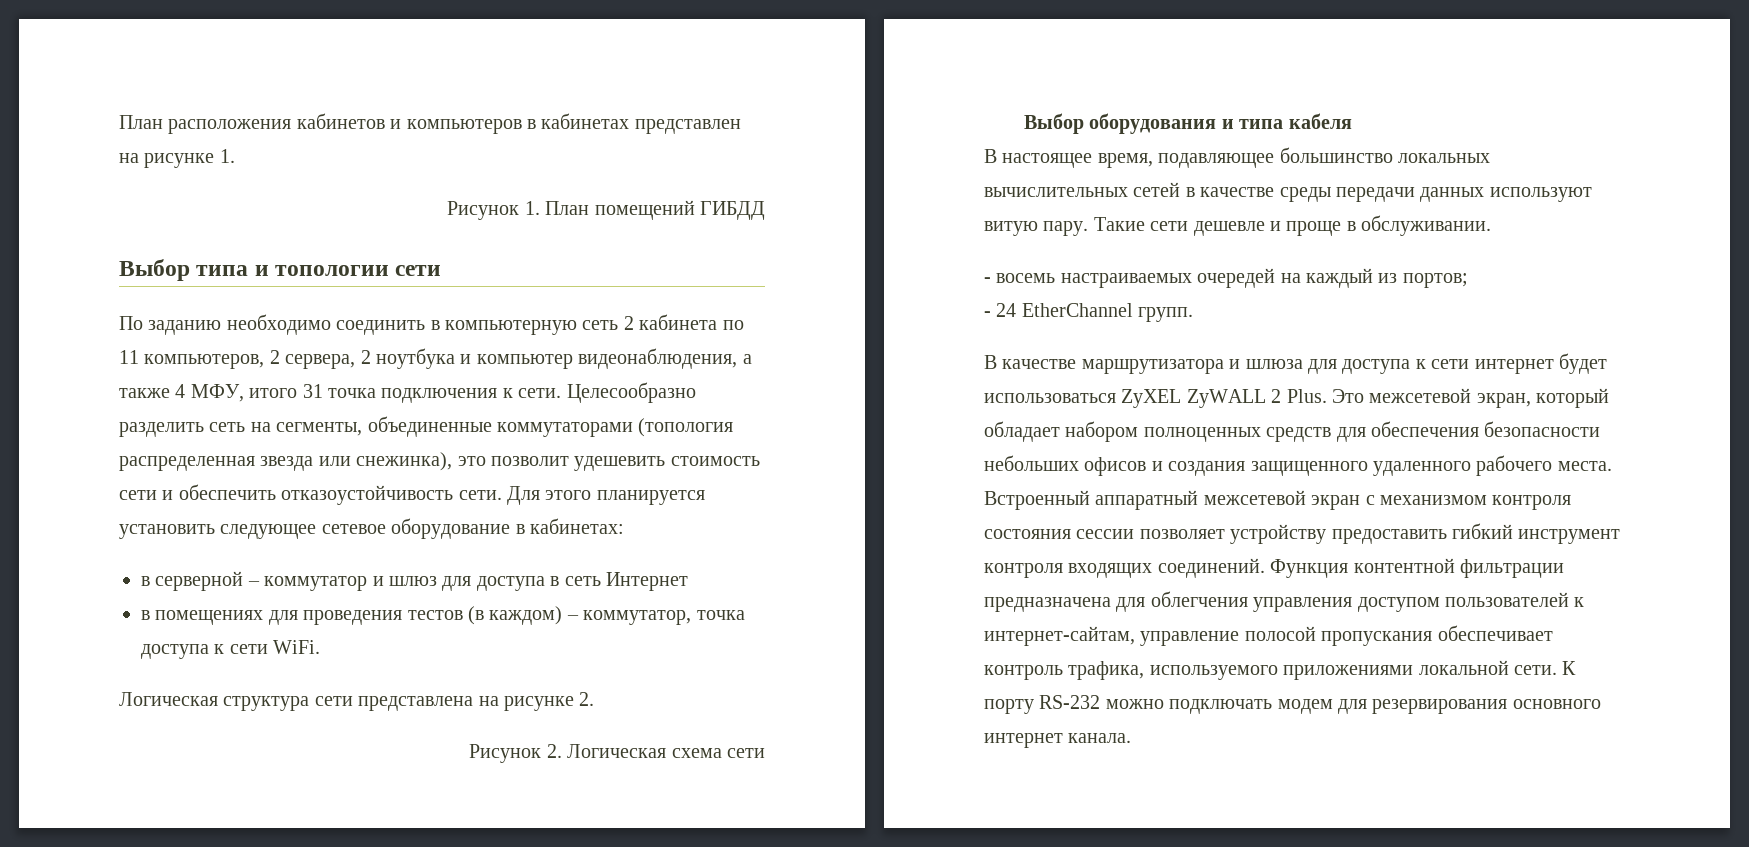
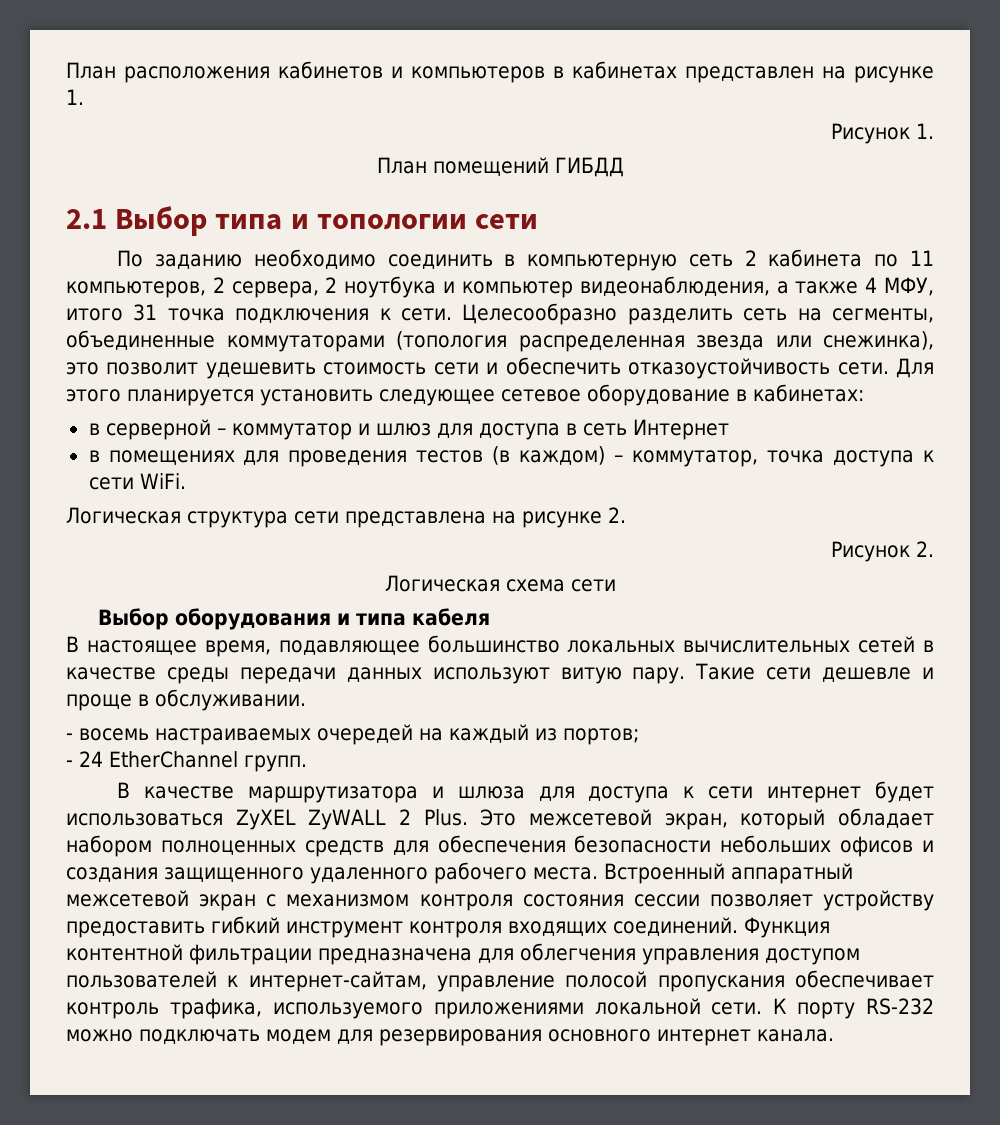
(540, 208) none -> (934, 131) //
(765, 210) none -> [66,209,107,229] 2.1
(562, 751) none -> (934, 549) //

